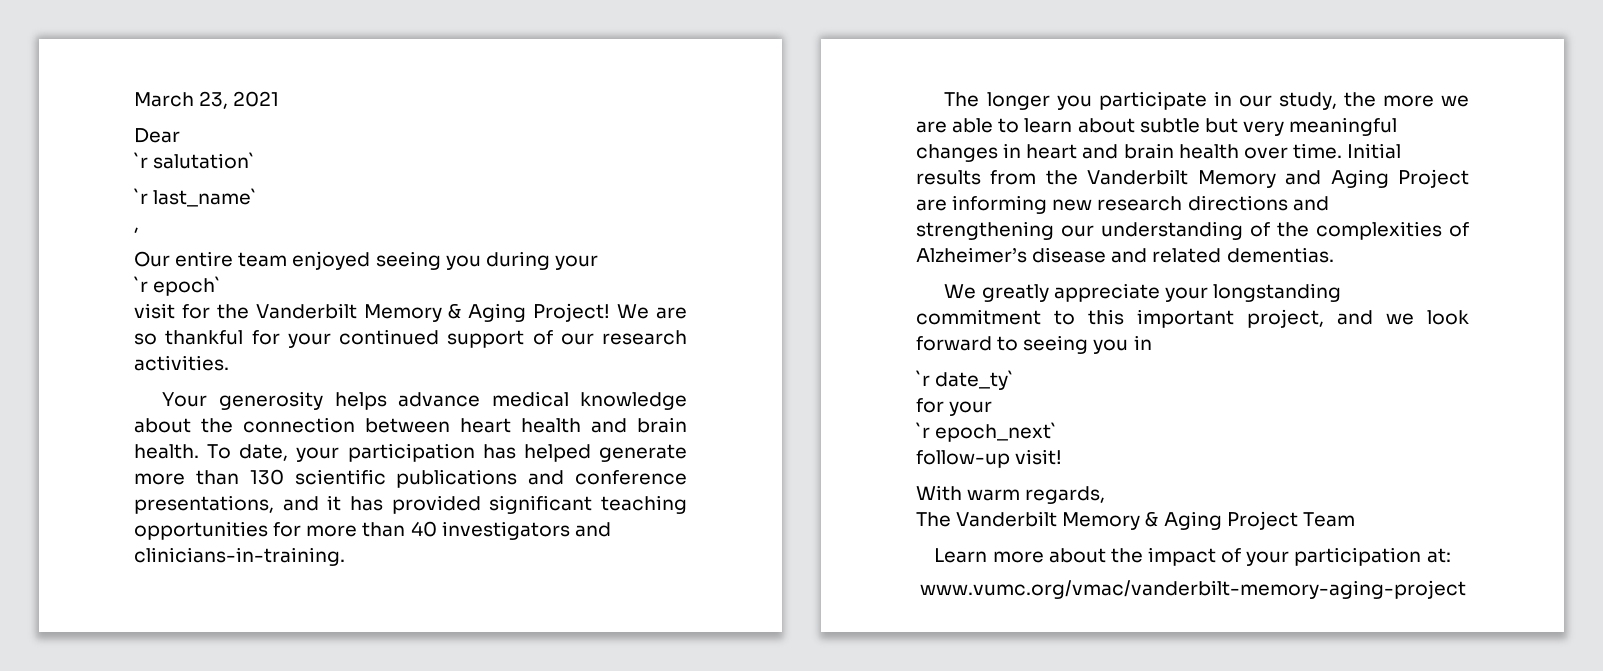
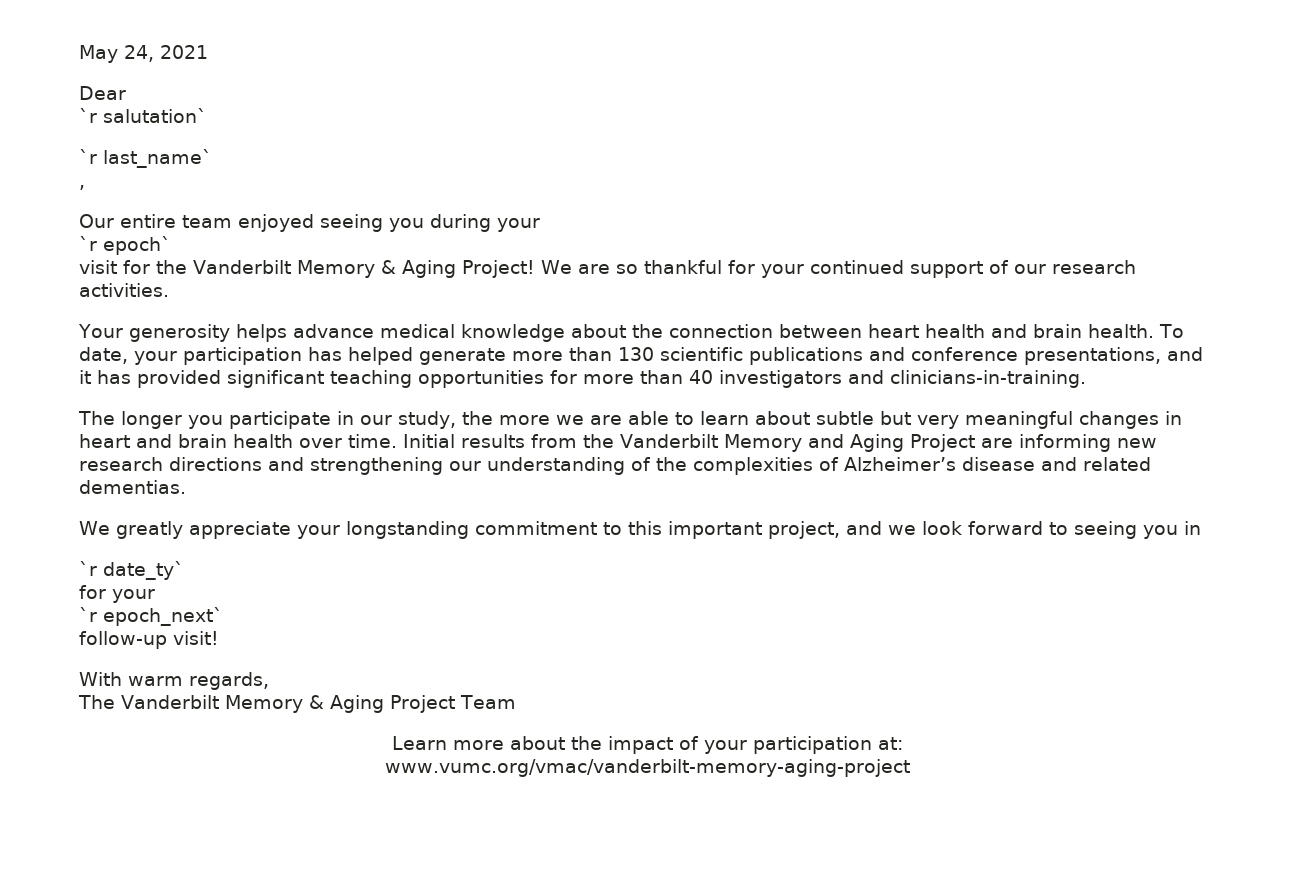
[134,91,229,109] March 23, -> [79,45,154,63] May 24,

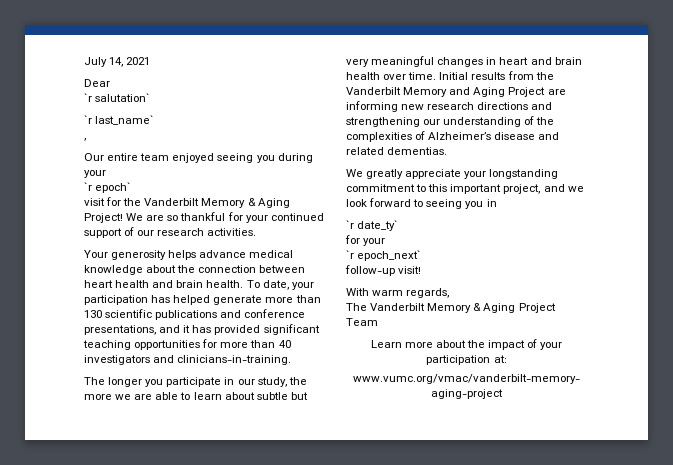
[79,45,154,63] May 24, -> [84,57,124,67] July 14,

